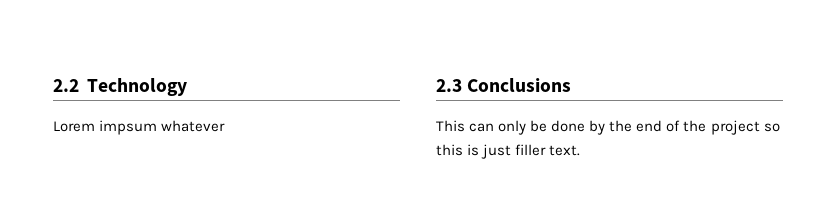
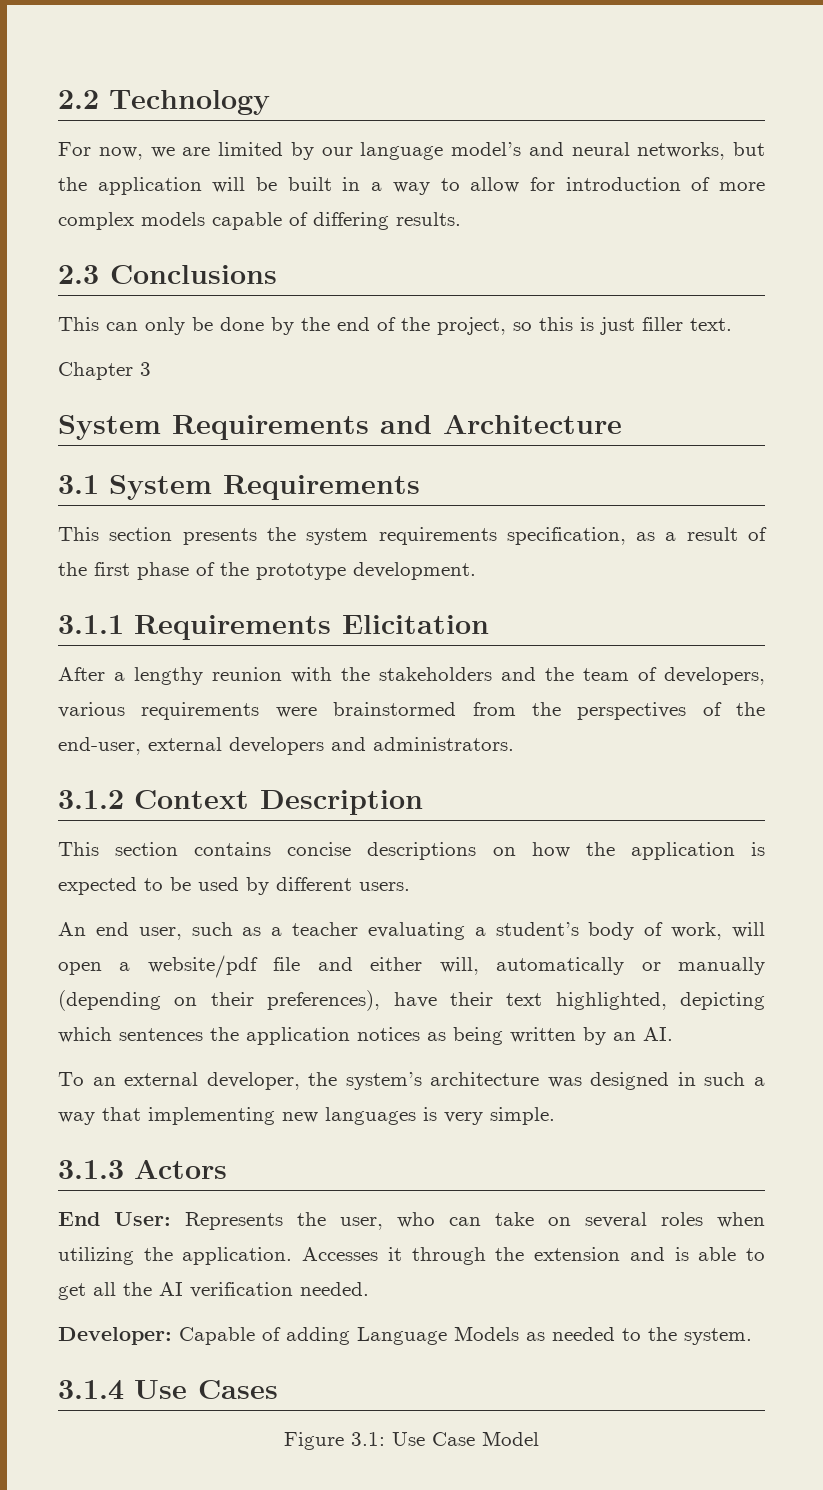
[53,120,226,135] Lorem impsum whatever -> [58,142,765,160] [58,177,765,195] [58,212,461,230] For now, we are limited by our language model’s and neural networks, but the application will be built in a way to allow for introduction of more complex models capable of differing results.
[710,120,760,135] project -> [437,317,506,335] project,
(581, 150) none -> [58,362,151,380] [58,415,622,440] [58,475,421,500] [58,527,767,545] [58,562,476,580] [58,615,490,640] [58,667,765,685] [58,702,765,720] [58,737,514,755] [58,790,424,815] [58,842,765,860] [58,877,410,895] [58,922,765,940] [58,955,765,978] [58,990,765,1011] [58,1027,673,1045] [58,1072,765,1090] [58,1107,555,1125] [58,1160,228,1179] [58,1212,765,1230] [58,1247,766,1265] [58,1282,369,1300] [58,1326,752,1345] [58,1380,279,1400] [284,1431,539,1450] // Chapter 3 // System Requirements and Architecture // 3.1 System Requirements // This section presents the system requirements specification, as a result of the first phase of the prototype development. // 3.1.1 Requirements Elicitation // After a lengthy reunion with the stakeholders and the team of developers, various requirements were brainstormed from the perspectives of the end-user, external developers and administrators. // 3.1.2 Context Description // This section contains concise descriptions on how the application is expected to be used by different users. // An end user, such as a teacher evaluating a student’s body of work, will open a website/pdf file and either will, automatically or manually (depending on their preferences), have their text highlighted, depicting which sentences the application notices as being written by an AI. // To an external developer, the system’s architecture was designed in such a way that implementing new languages is very simple. // 3.1.3 Actors // End User: Represents the user, who can take on several roles when utilizing the application. Accesses it through the extension and is able to get all the AI verification needed. // Developer: Capable of adding Language Models as needed to the system. // 3.1.4 Use Cases // Figure 3.1: Use Case Model

